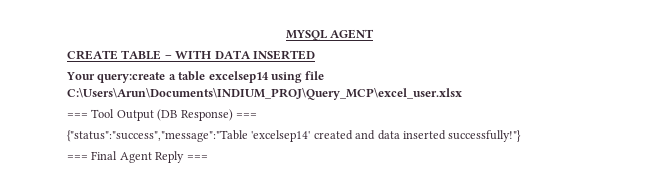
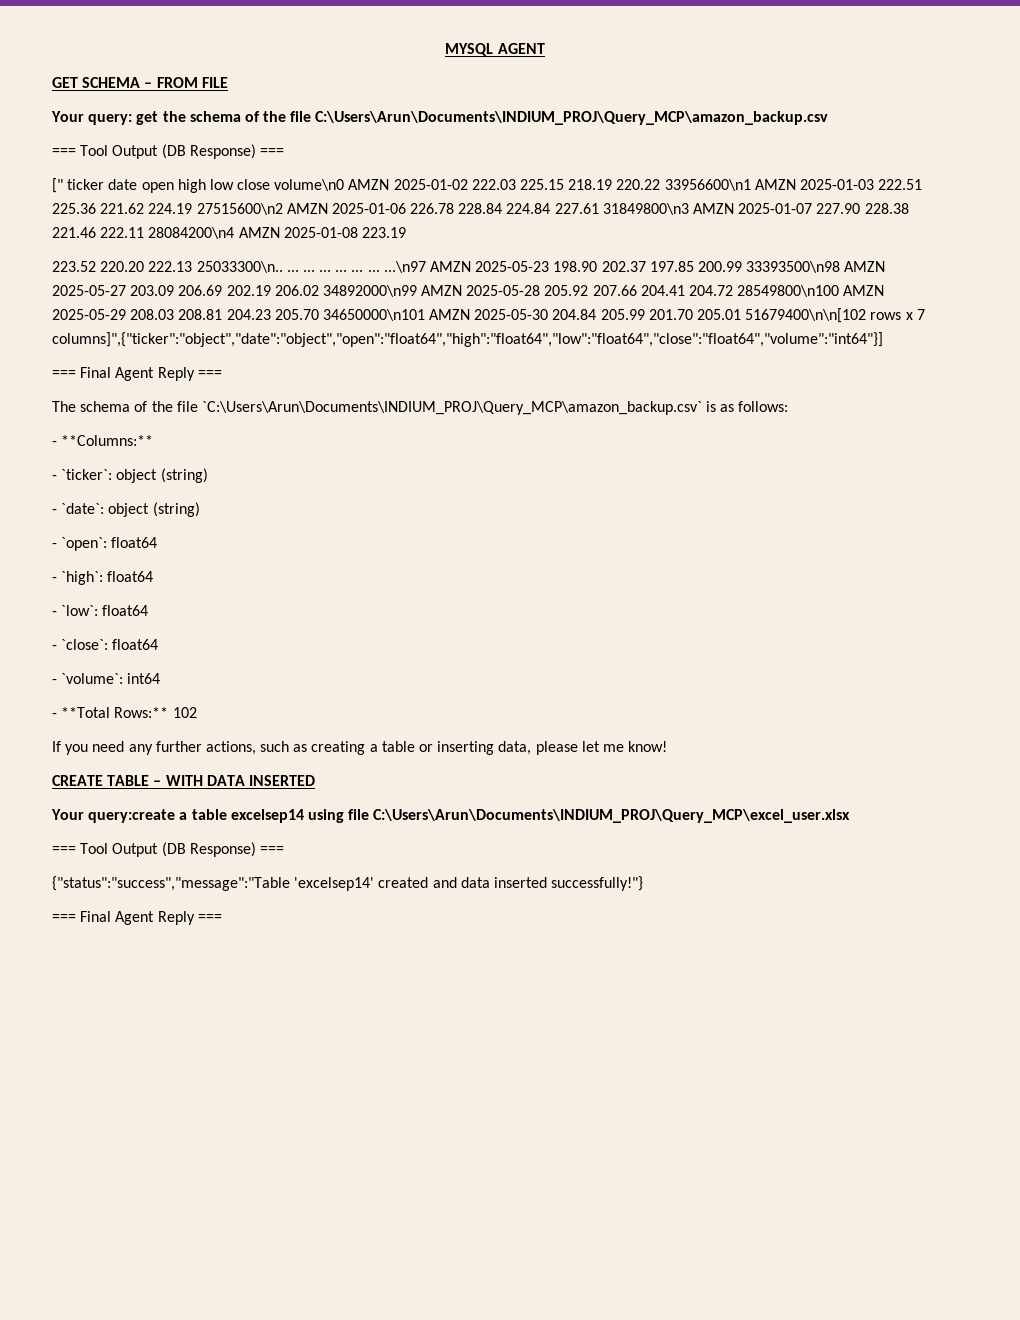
(375, 34) none -> [52,77,228,88] [51,111,829,125] [52,144,284,159] [52,178,923,193] [52,203,909,215] [52,227,406,239] [52,261,886,273] [52,285,885,297] [52,308,925,323] [52,332,883,347] [52,367,222,381] [52,401,789,415] [52,435,154,446] [52,468,208,483] [52,502,200,517] [52,537,158,551] [52,571,154,585] [52,605,149,616] [52,639,159,650] [52,673,161,684] [52,707,197,718] [52,741,668,755] // GET SCHEMA – FROM FILE // Your query: get the schema of the file C:\Users\Arun\Documents\INDIUM_PROJ\Query_MCP\amazon_backup.csv // === Tool Output (DB Response) === // [" ticker date open high low close volume\n0 AMZN 2025-01-02 222.03 225.15 218.19 220.22 33956600\n1 AMZN 2025-01-03 222.51 225.36 221.62 224.19 27515600\n2 AMZN 2025-01-06 226.78 228.84 224.84 227.61 31849800\n3 AMZN 2025-01-07 227.90 228.38 221.46 222.11 28084200\n4 AMZN 2025-01-08 223.19 // 223.52 220.20 222.13 25033300\n.. ... ... ... ... ... ... ...\n97 AMZN 2025-05-23 198.90 202.37 197.85 200.99 33393500\n98 AMZN 2025-05-27 203.09 206.69 202.19 206.02 34892000\n99 AMZN 2025-05-28 205.92 207.66 204.41 204.72 28549800\n100 AMZN 2025-05-29 208.03 208.81 204.23 205.70 34650000\n101 AMZN 2025-05-30 204.84 205.99 201.70 205.01 51679400\n\n[102 rows x 7 columns]",{"ticker":"object","date":"object","open":"float64","high":"float64","low":"float64","close":"float64","volume":"int64"}] // === Final Agent Reply === // The schema of the file `C:\Users\Arun\Documents\INDIUM_PROJ\Query_MCP\amazon_backup.csv` is as follows: // - **Columns:** // - `ticker`: object (string) // - `date`: object (string) // - `open`: float64 // - `high`: float64 // - `low`: float64 // - `close`: float64 // - `volume`: int64 // - **Total Rows:** 102 // If you need any further actions, such as creating a table or inserting data, please let me know!

